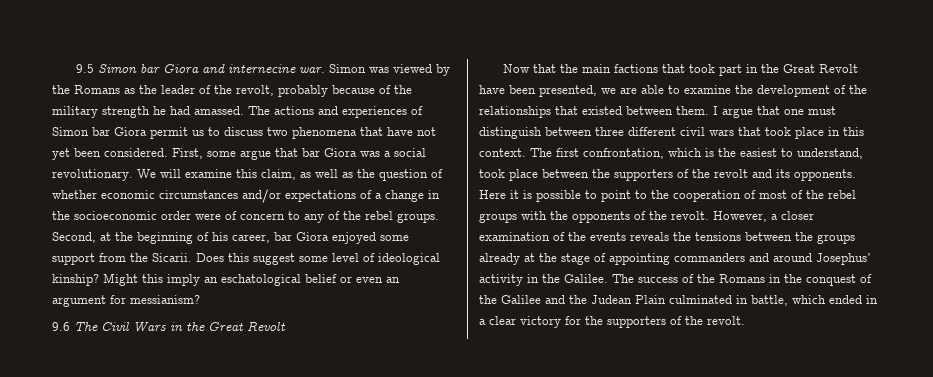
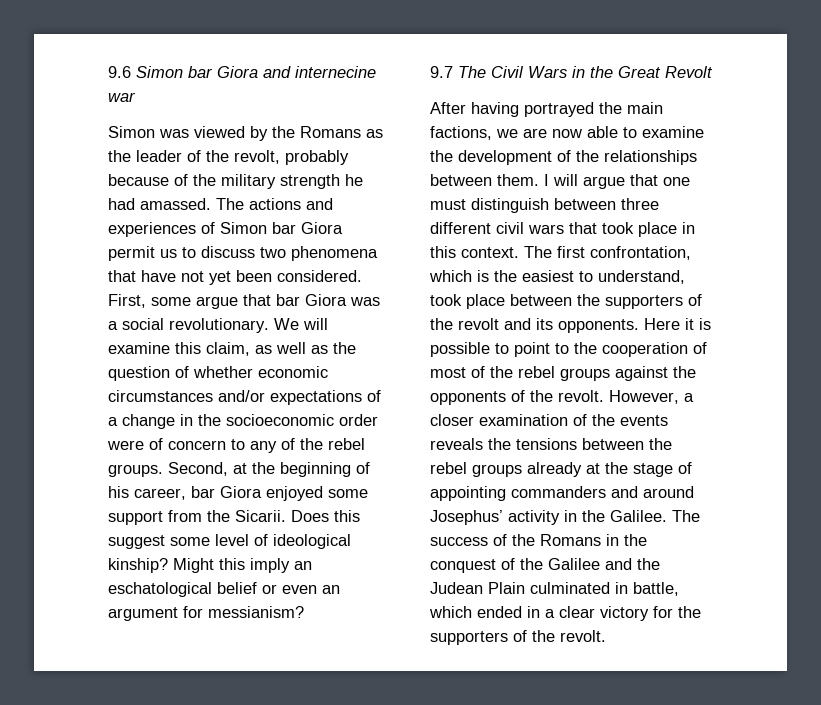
[75,64,94,73] 9.5 -> [108,66,131,78] 9.6
[298,67,325,73] war. -> [108,92,136,102] war //
[52,322,70,331] 9.6 -> [430,66,453,78] 9.7
[502,64,858,76] [479,85,597,97] Now that the main factions that took part in the Great Revolt have been presented, -> [430,102,663,117] [430,126,492,140] After having portrayed the main factions,
(637, 90) none -> [552,129,582,138] now
[555,106,622,115] that existed -> (697, 157) none
(718, 110) none -> [553,174,578,186] will
[521,211,547,220] with -> [615,366,668,381] against
(813, 236) none -> [430,462,467,474] rebel

